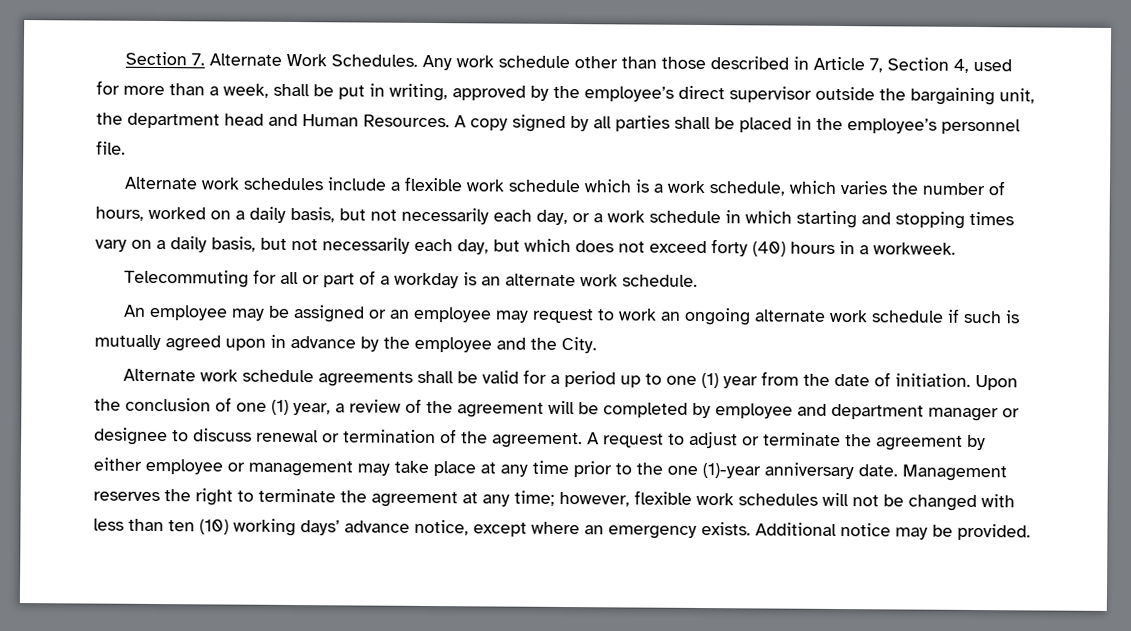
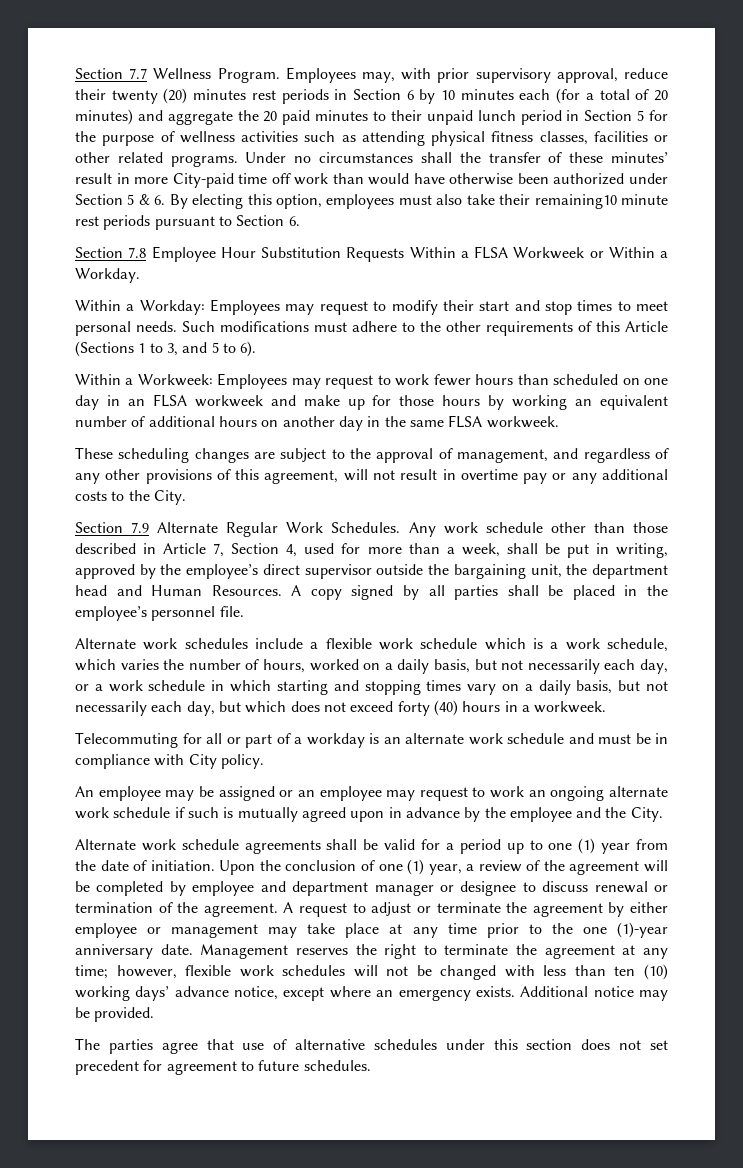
[125,51,283,66] Section 7. Alternate -> [75,67,668,83] [75,88,668,104] [75,109,669,125] [75,131,668,146] [75,152,668,167] [75,173,669,188] [75,194,669,209] [75,215,300,230] [75,246,668,262] [75,268,140,283] [75,299,668,315] [75,321,668,336] [75,341,257,357] [75,373,668,389] [75,394,669,410] [75,415,559,431] [75,447,669,463] [75,469,668,484] [75,490,186,505] [75,522,279,537] Section 7.7 Wellness Program. Employees may, with prior supervisory approval, reduce their twenty (20) minutes rest periods in Section 6 by 10 minutes each (for a total of 20 minutes) and aggregate the 20 paid minutes to their unpaid lunch period in Section 5 for the purpose of wellness activities such as attending physical fitness classes, facilities or other related programs. Under no circumstances shall the transfer of these minutes’ result in more City-paid time off work than would have otherwise been authorized under Section 5 & 6. By electing this option, employees must also take their remaining10 minute rest periods pursuant to Section 6. // Section 7.8 Employee Hour Substitution Requests Within a FLSA Workweek or Within a Workday. // Within a Workday: Employees may request to modify their start and stop times to meet personal needs. Such modifications must adhere to the other requirements of this Article (Sections 1 to 3, and 5 to 6). // Within a Workweek: Employees may request to work fewer hours than scheduled on one day in an FLSA workweek and make up for those hours by working an equivalent number of additional hours on another day in the same FLSA workweek. // These scheduling changes are subject to the approval of management, and regardless of any other provisions of this agreement, will not result in overtime pay or any additional costs to the City. // Section 7.9 Alternate Regular
[622,274,699,287] schedule. -> [507,733,668,744] [75,754,264,769] schedule and must be in compliance with City policy.
(1031, 532) none -> [75,1038,668,1054] [75,1060,371,1075] // The parties agree that use of alternative schedules under this section does not set precedent for agreement to future schedules.

